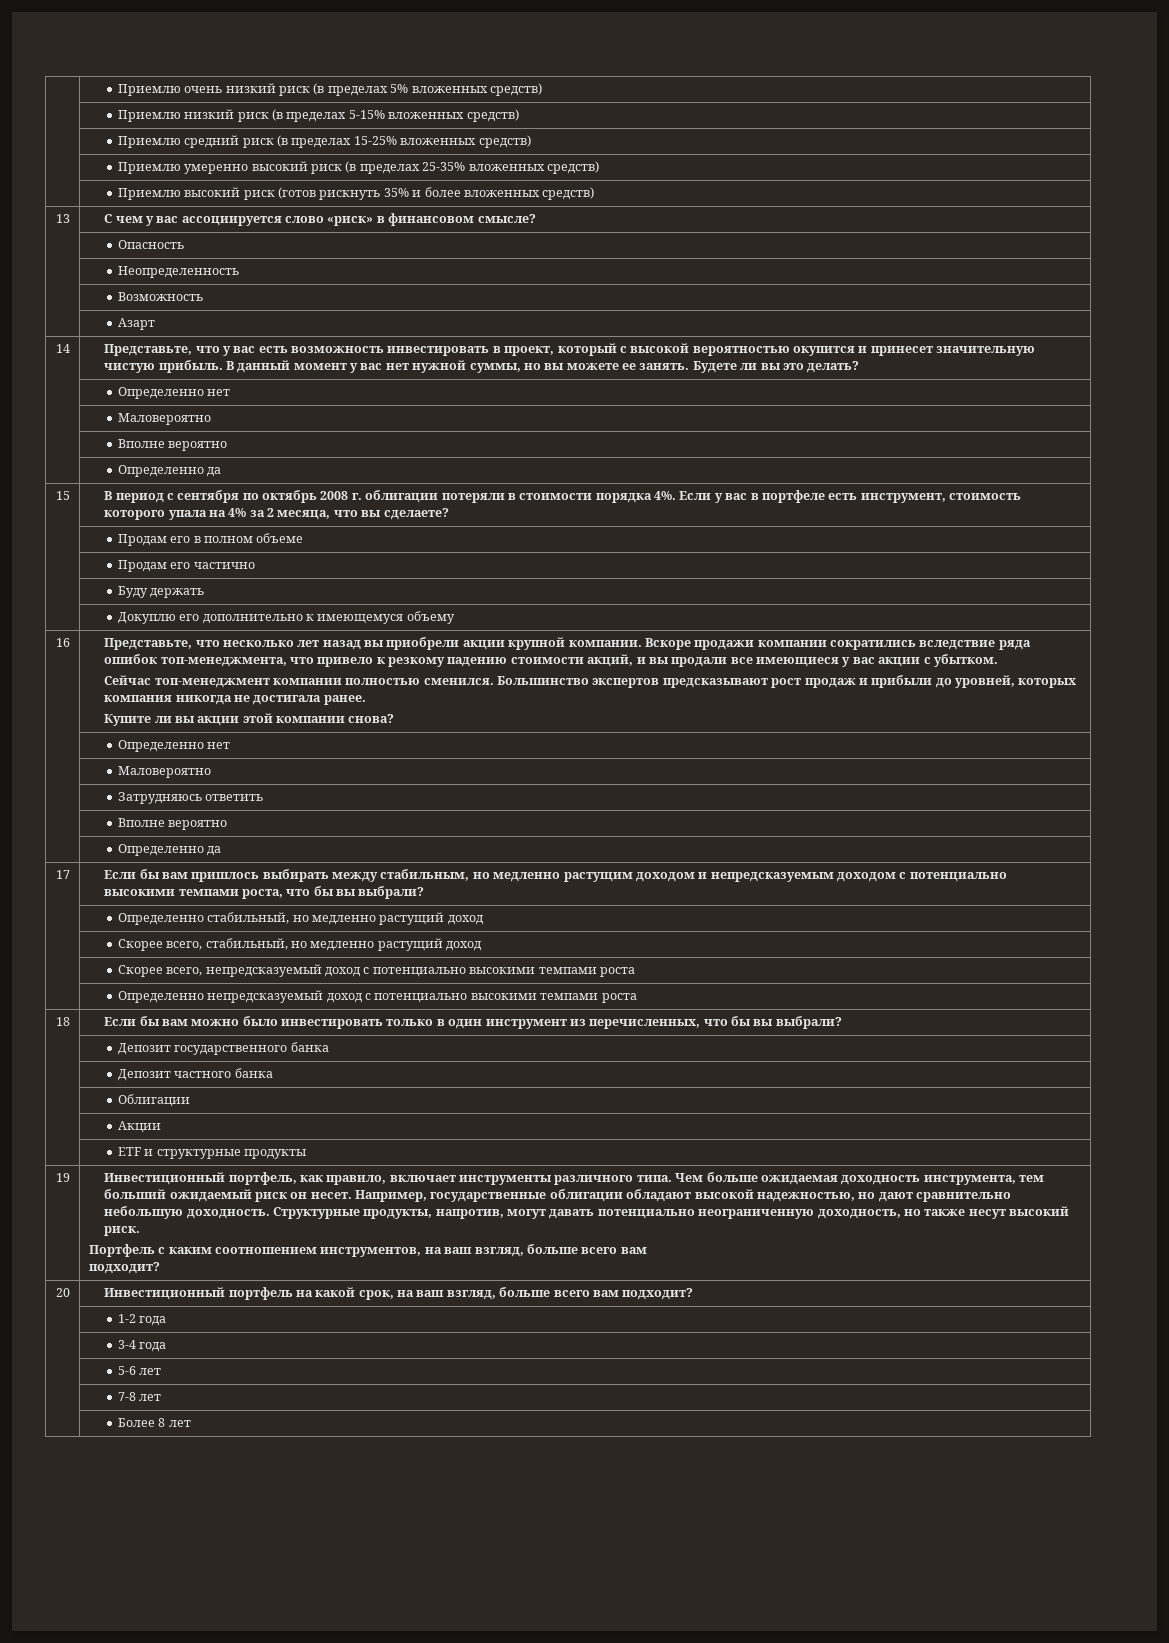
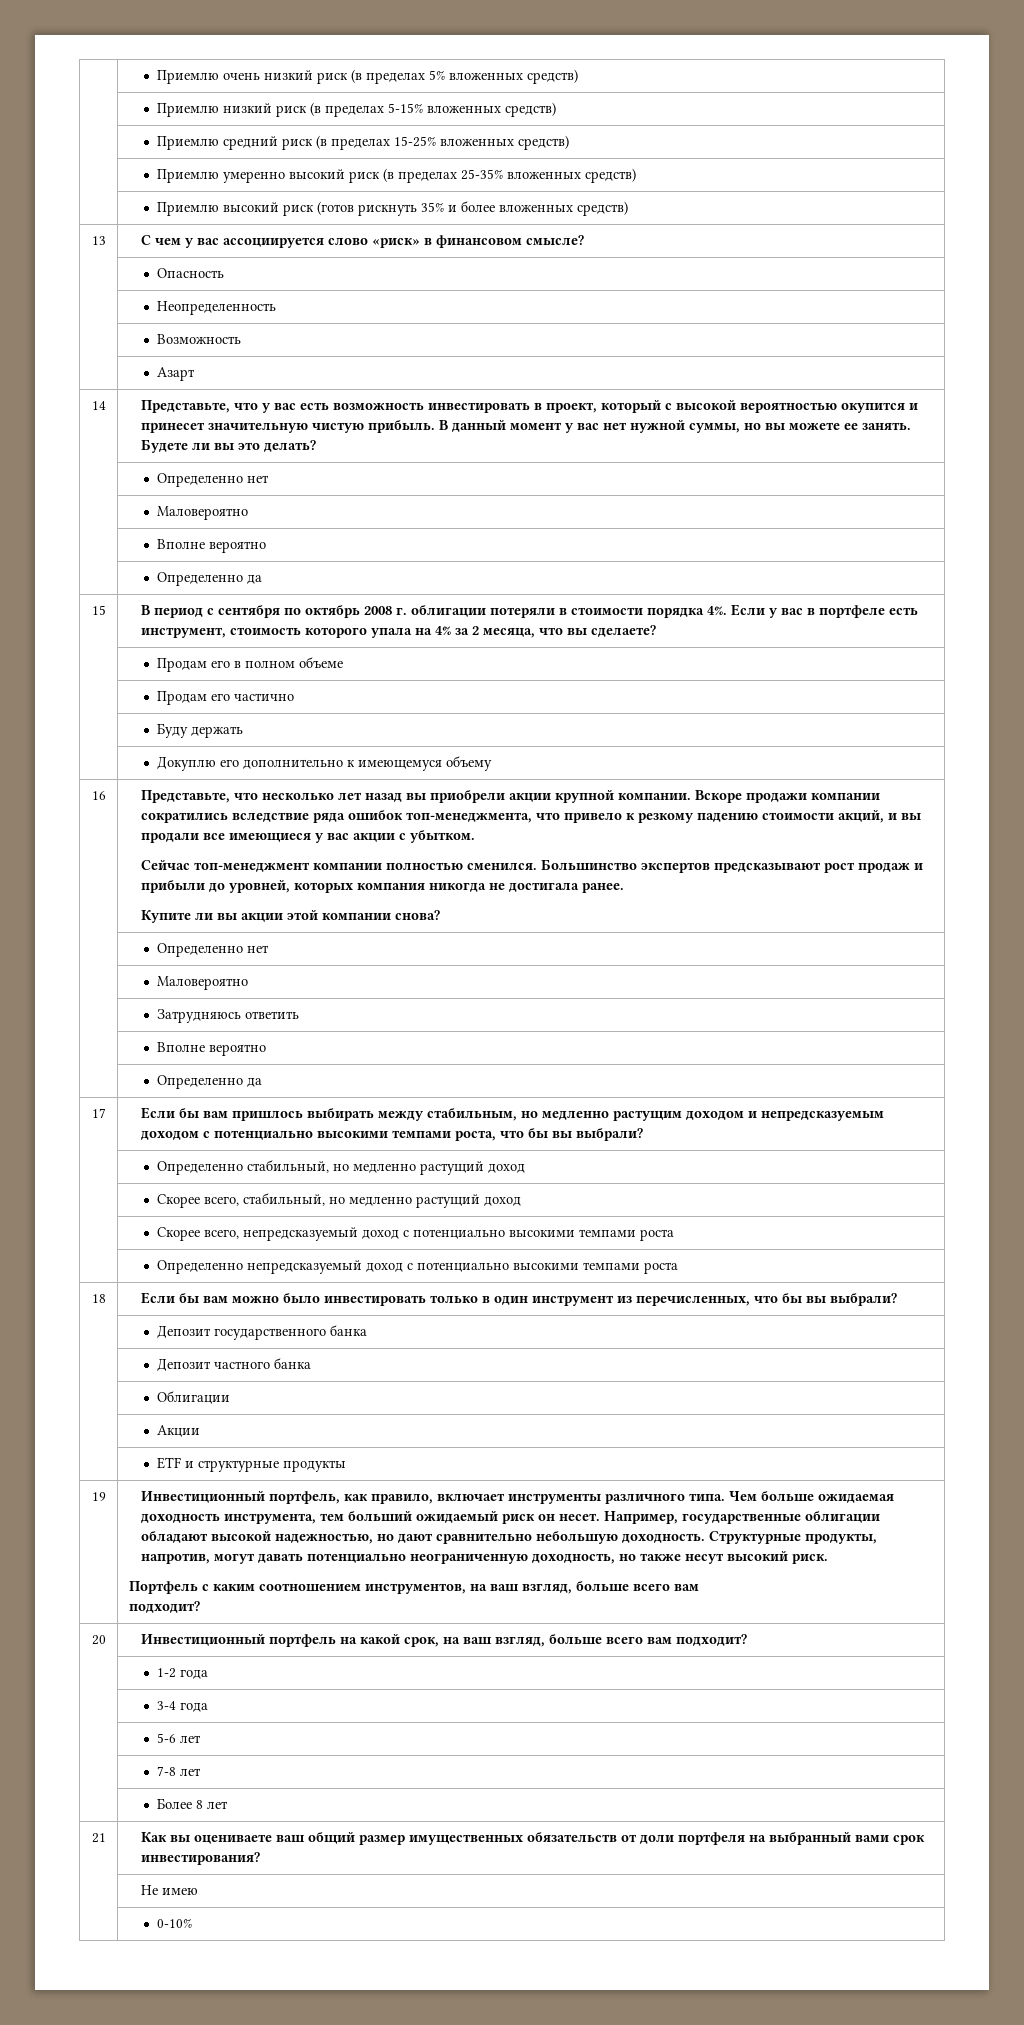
(191, 1423) none -> [91,1833,106,1843] [141,1831,926,1845] [141,1852,261,1865] [141,1885,199,1895] [157,1918,193,1928] // 21 | Как вы оцениваете ваш общий размер имущественных обязательств от доли портфеля на выбранный вами срок инвестирования? // | Не имею // | 0-10%

